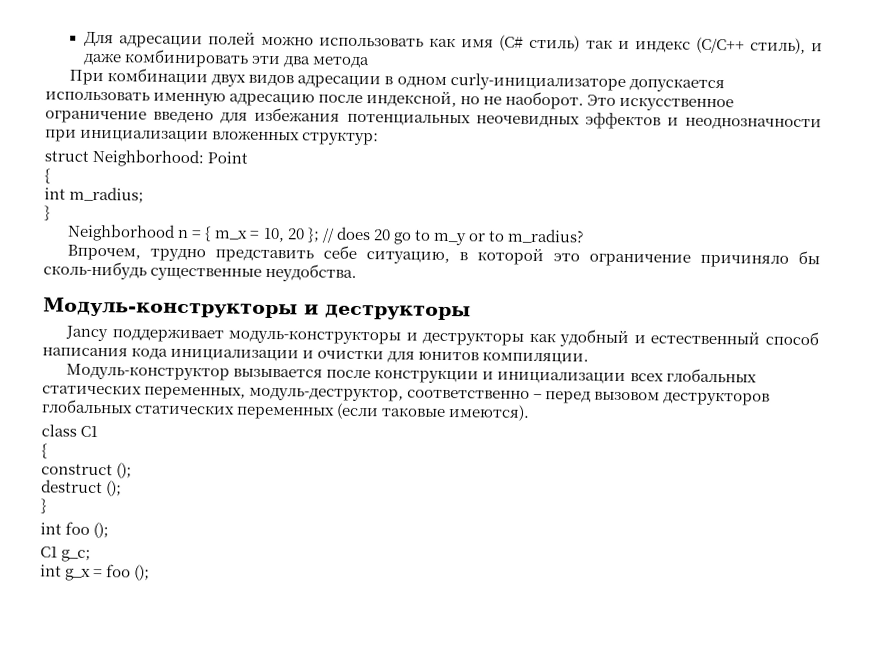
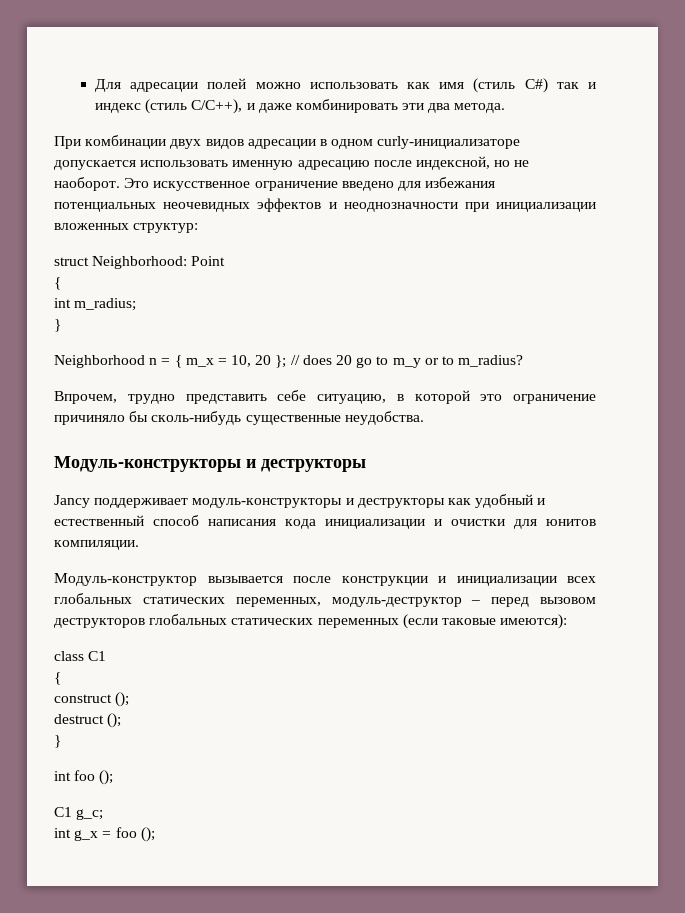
[499,34,581,52] (C# стиль) -> [473,78,548,93] (стиль C#)
[695,36,806,55] (C/С++ стиль), -> [145,99,243,114] (стиль C/С++),
[311,56,370,69] метода -> [454,103,506,113] метода.
[249,386,531,402] модуль-деструктор, соответственно -> [331,597,462,607] модуль-деструктор
[448,404,531,421] имеются). -> [500,614,568,629] имеются):

